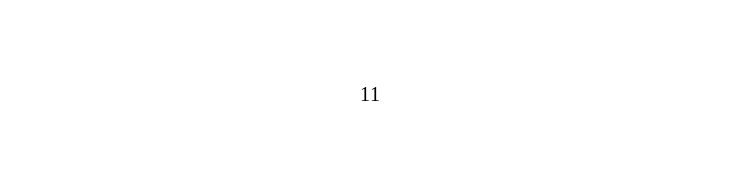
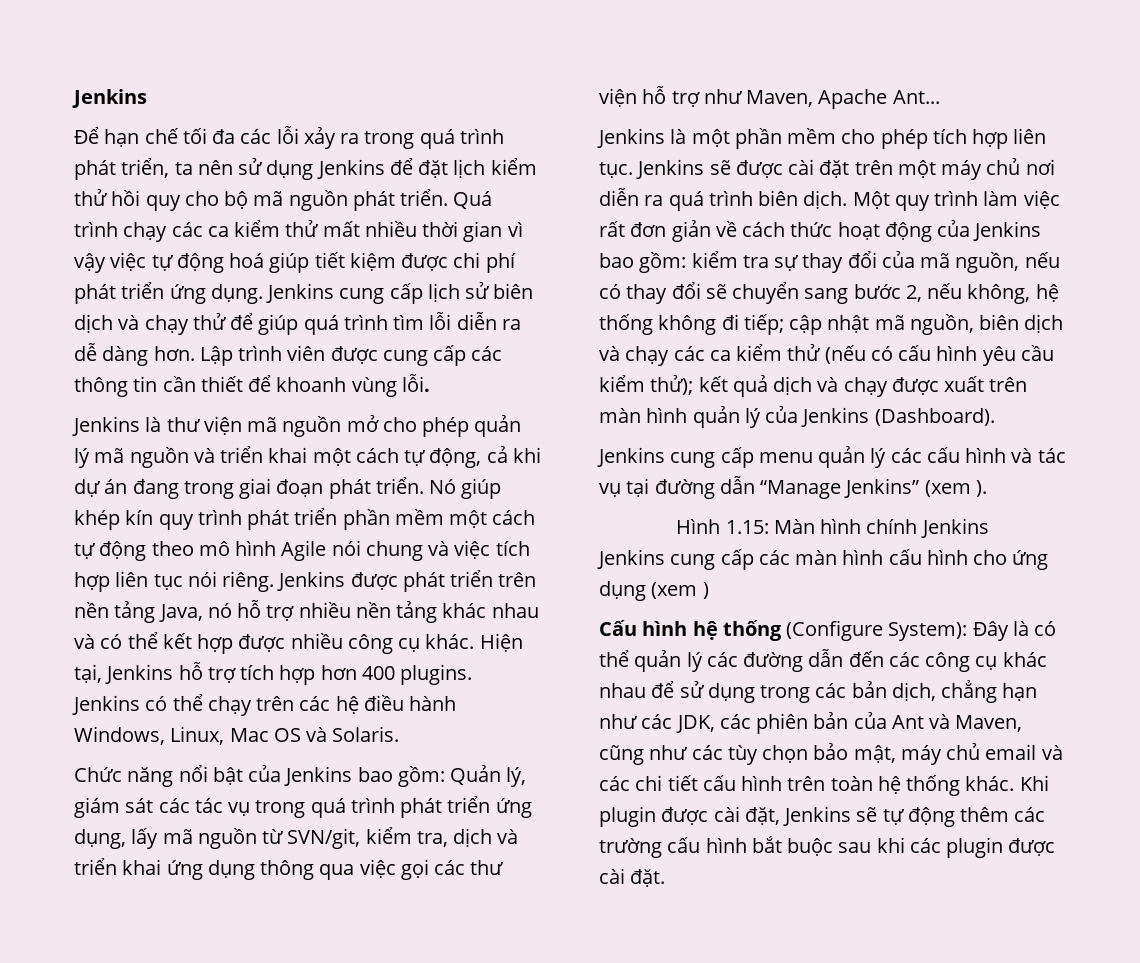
[360,87,380,101] 11 -> [72,89,147,108] [74,126,504,149] [74,158,537,180] [74,189,493,211] [74,220,523,242] [74,252,516,273] [74,282,534,304] [74,312,521,335] [74,343,503,366] [74,374,430,397] [72,415,522,437] [74,446,541,468] [74,477,502,499] [74,508,536,530] [74,540,530,561] [74,570,537,592] [74,600,539,623] [74,632,523,654] [74,662,473,685] [72,694,457,716] [74,726,400,745] [74,765,527,787] [74,796,532,818] [74,827,519,849] [74,858,504,880] [599,86,940,109] [597,128,1047,149] [599,158,1055,180] [599,188,1060,211] [599,220,1042,242] [599,251,1060,273] [599,282,1059,304] [599,314,1064,335] [599,344,1054,366] [599,375,1028,397] [599,406,995,428] [597,446,1066,468] [599,476,987,499] [676,518,989,538] [597,549,1049,570] [599,581,709,601] [599,620,1057,641] [599,649,1047,672] [599,680,1038,703] [599,712,1023,734] [599,743,1063,765] [599,775,1049,796] [599,806,1046,827] [599,836,1056,858] [599,868,666,887] Jenkins // Để hạn chế tối đa các lỗi xảy ra trong quá trình phát triển, ta nên sử dụng Jenkins để đặt lịch kiểm thử hồi quy cho bộ mã nguồn phát triển. Quá trình chạy các ca kiểm thử mất nhiều thời gian vì vậy việc tự động hoá giúp tiết kiệm được chi phí phát triển ứng dụng. Jenkins cung cấp lịch sử biên dịch và chạy thử để giúp quá trình tìm lỗi diễn ra dễ dàng hơn. Lập trình viên được cung cấp các thông tin cần thiết để khoanh vùng lỗi. // Jenkins là thư viện mã nguồn mở cho phép quản lý mã nguồn và triển khai một cách tự động, cả khi dự án đang trong giai đoạn phát triển. Nó giúp khép kín quy trình phát triển phần mềm một cách tự động theo mô hình Agile nói chung và việc tích hợp liên tục nói riêng. Jenkins được phát triển trên nền tảng Java, nó hỗ trợ nhiều nền tảng khác nhau và có thể kết hợp được nhiều công cụ khác. Hiện tại, Jenkins hỗ trợ tích hợp hơn 400 plugins. Jenkins có thể chạy trên các hệ điều hành Windows, Linux, Mac OS và Solaris. // Chức năng nổi bật của Jenkins bao gồm: Quản lý, giám sát các tác vụ trong quá trình phát triển ứng dụng, lấy mã nguồn từ SVN/git, kiểm tra, dịch và triển khai ứng dụng thông qua việc gọi các thư viện hỗ trợ như Maven, Apache Ant... // Jenkins là một phần mềm cho phép tích hợp liên tục. Jenkins sẽ được cài đặt trên một máy chủ nơi diễn ra quá trình biên dịch. Một quy trình làm việc rất đơn giản về cách thức hoạt động của Jenkins bao gồm: kiểm tra sự thay đổi của mã nguồn, nếu có thay đổi sẽ chuyển sang bước 2, nếu không, hệ thống không đi tiếp; cập nhật mã nguồn, biên dịch và chạy các ca kiểm thử (nếu có cấu hình yêu cầu kiểm thử); kết quả dịch và chạy được xuất trên màn hình quản lý của Jenkins (Dashboard). // Jenkins cung cấp menu quản lý các cấu hình và tác vụ tại đường dẫn “Manage Jenkins” (xem ). // Hình 1.15: Màn hình chính Jenkins // Jenkins cung cấp các màn hình cấu hình cho ứng dụng (xem ) // Cấu hình hệ thống (Configure System): Đây là có thể quản lý các đường dẫn đến các công cụ khác nhau để sử dụng trong các bản dịch, chẳng hạn như các JDK, các phiên bản của Ant và Maven, cũng như các tùy chọn bảo mật, máy chủ email và các chi tiết cấu hình trên toàn hệ thống khác. Khi plugin được cài đặt, Jenkins sẽ tự động thêm các trường cấu hình bắt buộc sau khi các plugin được cài đặt.

